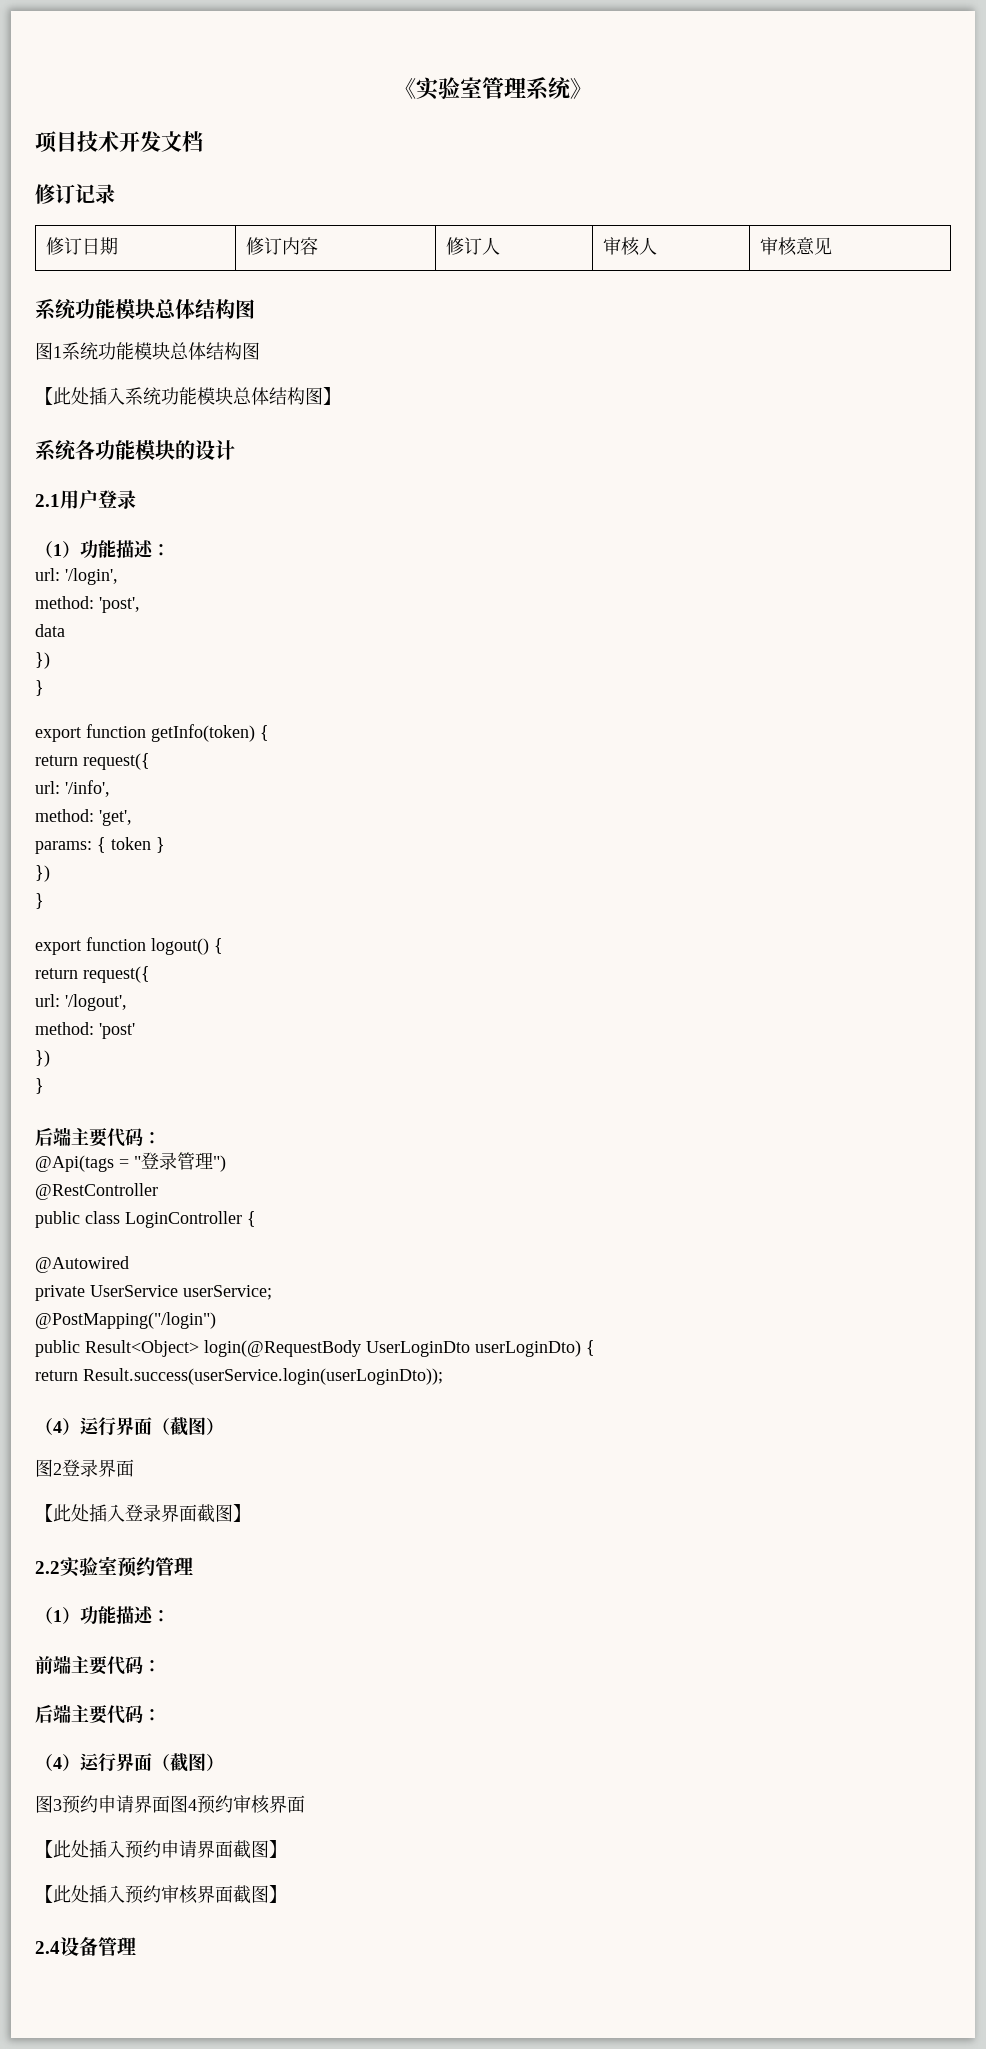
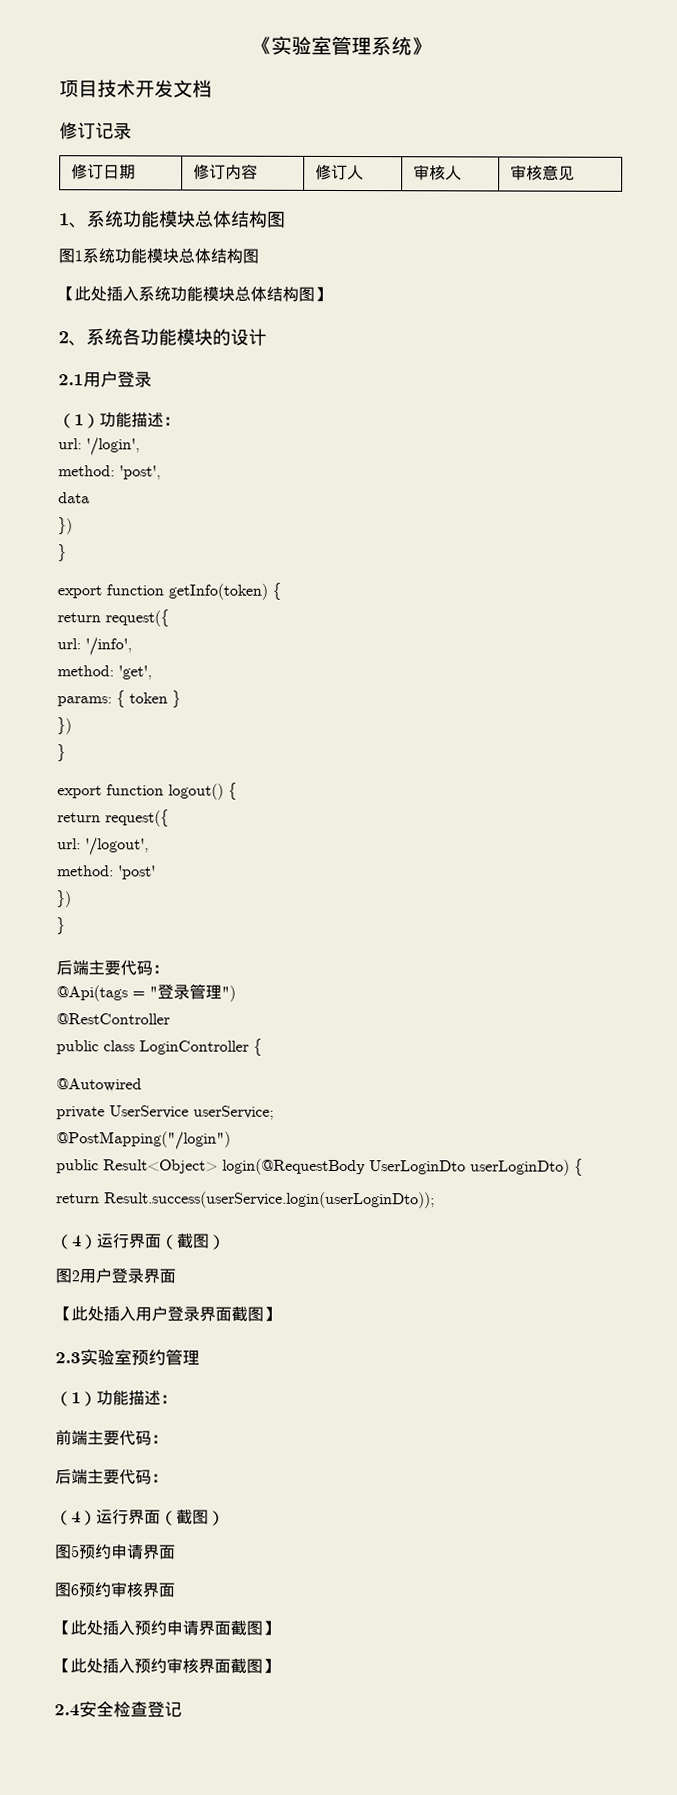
(832, 246) none -> [58,213,88,229] 1、
(341, 396) none -> [58,331,87,347] 2、
(62, 1469) none -> [79,1268,112,1284] 用户
(125, 1513) none -> [135,1306,168,1322] 用户
[35,1561,60,1574] 2.2 -> [55,1352,81,1364] 2.3
[53,1795,197,1814] 3预约申请界面图4 -> [71,1544,176,1560] [54,1582,79,1598] 5预约申请界面 // 图6
[60,1937,136,1956] 设备管理 -> [79,1701,182,1718] 安全检查登记

